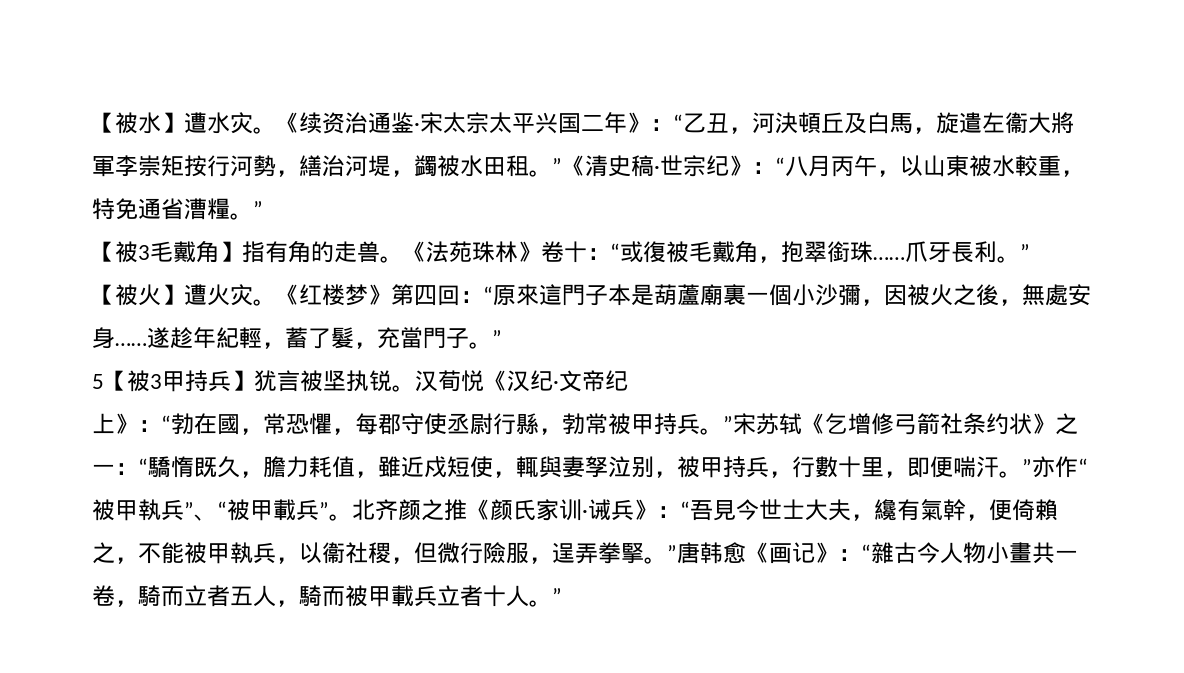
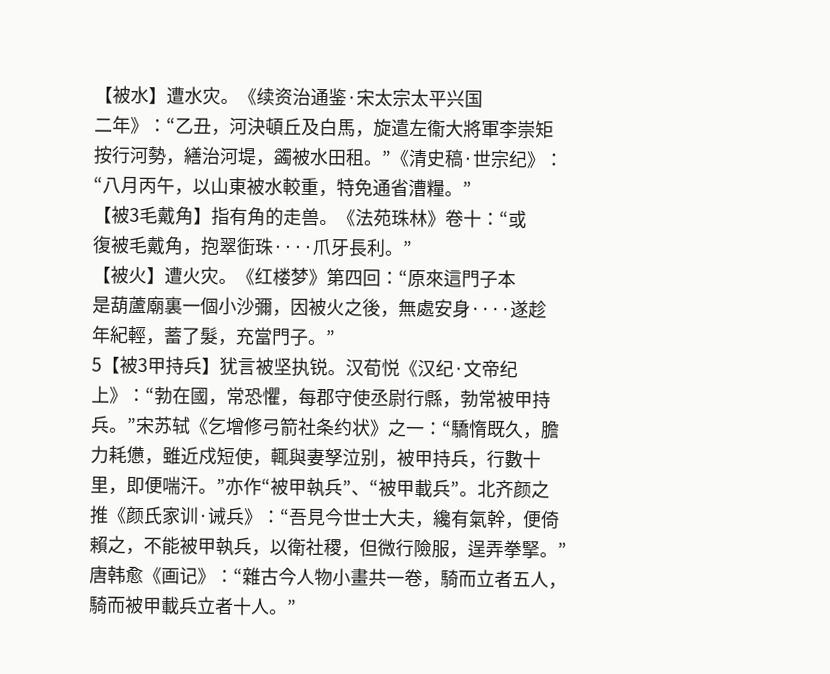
(581, 123) none -> (483, 99) //
(184, 165) none -> (554, 129) //
(775, 168) none -> (563, 160) //
(643, 252) none -> (527, 219) //
[827,241,905,263] 銜珠…… -> [236,237,313,256] 衘珠····
(631, 295) none -> (516, 279) //
[115,343,147,346] …… -> [470,307,511,317] ····
(193, 338) none -> (547, 309) //
(677, 424) none -> (551, 400) //
[286,456,355,478] 力耗值 -> [90,445,145,465] // 力耗憊
(861, 467) none -> (541, 459) //
(444, 510) none -> (550, 489) //
(1035, 510) none -> (560, 519) //
[322,542,345,564] 衞 -> [287,537,306,556] 衛
(677, 553) none -> (567, 549) //
(299, 603) none -> (567, 586) //

